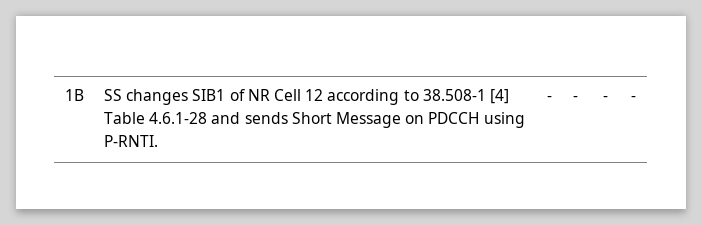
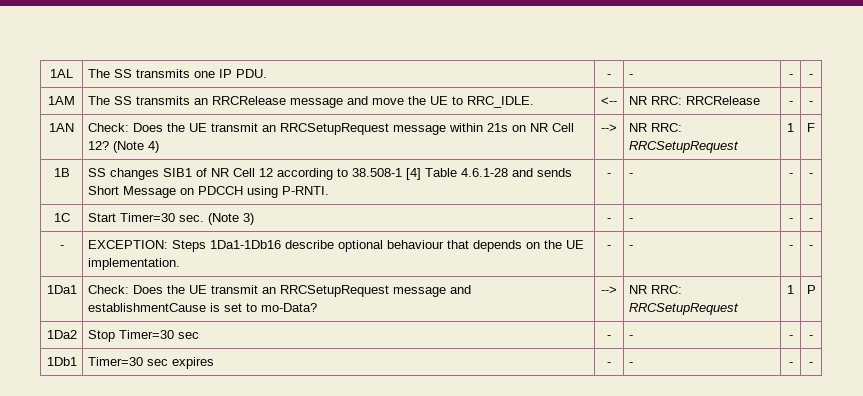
(65, 95) none -> [50,69,73,78] [87,69,267,78] [607,74,611,78] [628,74,633,78] [788,74,793,78] [809,74,813,78] [48,96,75,105] [87,96,534,108] [601,97,617,105] [628,96,760,105] [788,101,793,105] [809,101,813,105] [49,123,74,132] [87,123,574,135] [87,141,159,153] [601,124,617,132] [628,123,682,132] [628,141,739,153] [787,123,794,132] [807,123,815,132] 1AL | The SS transmits one IP PDU. | - | - | - | - // 1AM | The SS transmits an RRCRelease message and move the UE to RRC_IDLE. | <-- | NR RRC: RRCRelease | - | - // 1AN | Check: Does the UE transmit an RRCSetupRequest message within 21s on NR Cell 12? (Note 4) | --> | NR RRC: RRCSetupRequest | 1 | F //
(636, 98) none -> [53,213,70,222] [87,213,254,225] [607,218,611,222] [628,218,633,222] [788,218,793,222] [809,218,813,222] [59,245,64,249] [87,240,584,252] [87,258,180,270] [607,245,611,249] [628,245,633,249] [788,245,793,249] [809,245,813,249] [46,285,77,294] [87,285,471,297] [87,303,317,312] [601,286,617,294] [628,285,682,294] [628,303,739,315] [787,285,794,294] [806,285,816,294] [46,330,77,339] [87,330,199,342] [607,335,611,339] [628,335,633,339] [788,335,793,339] [809,335,813,339] [46,357,77,366] [87,357,214,369] [607,362,611,366] [628,362,633,366] [788,362,793,366] [809,362,813,366] // 1C | Start Timer=30 sec. (Note 3) | - | - | - | - // - | EXCEPTION: Steps 1Da1-1Db16 describe optional behaviour that depends on the UE implementation. | - | - | - | - // 1Da1 | Check: Does the UE transmit an RRCSetupRequest message and establishmentCause is set to mo-Data? | --> | NR RRC: RRCSetupRequest | 1 | P // 1Da2 | Stop Timer=30 sec | - | - | - | - // 1Db1 | Timer=30 sec expires | - | - | - | -

